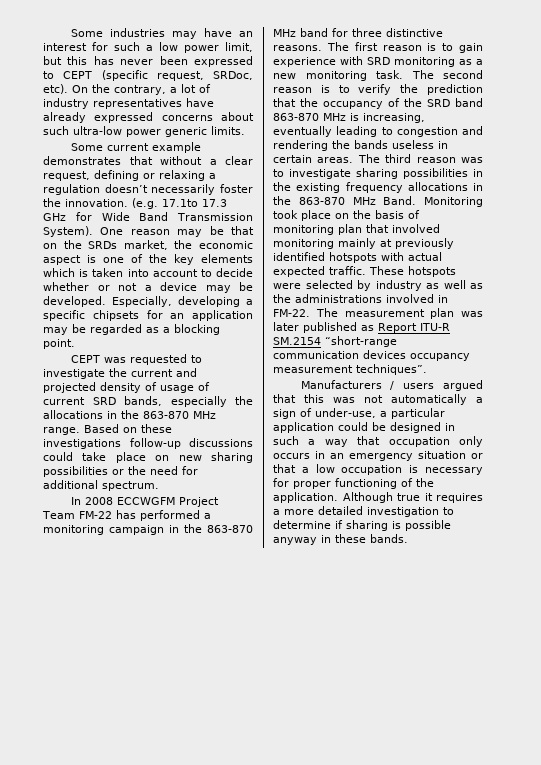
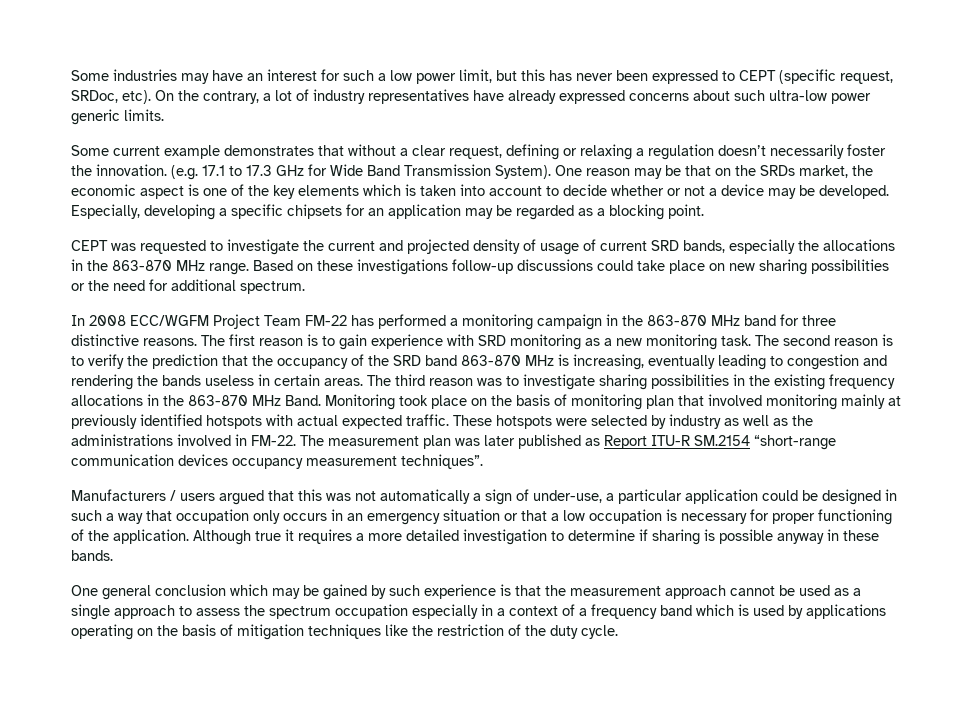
[162,199,198,207] 17.1to -> [202,165,242,176] 17.1 to
[116,497,175,505] ECCWGFM -> [130,315,209,326] ECC/WGFM
(408, 538) none -> [71,584,861,600] [71,604,886,620] [71,624,618,640] // One general conclusion which may be gained by such experience is that the measurement approach cannot be used as a single approach to assess the spectrum occupation especially in a context of a frequency band which is used by applications operating on the basis of mitigation techniques like the restriction of the duty cycle.

